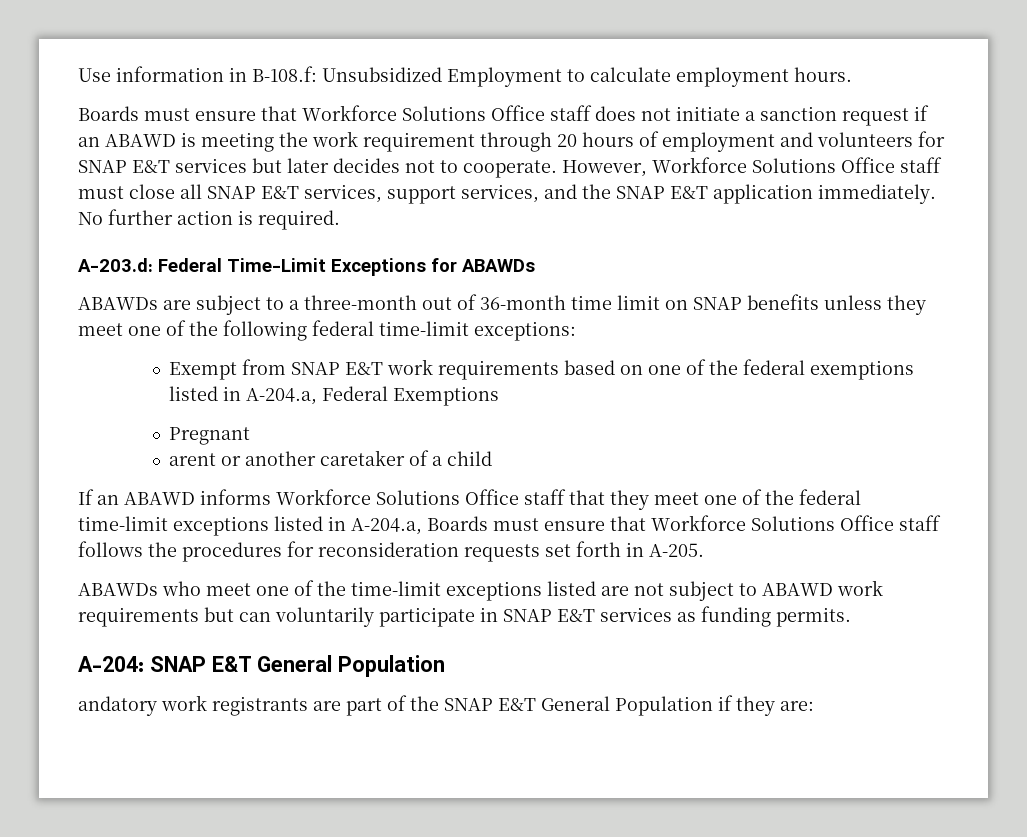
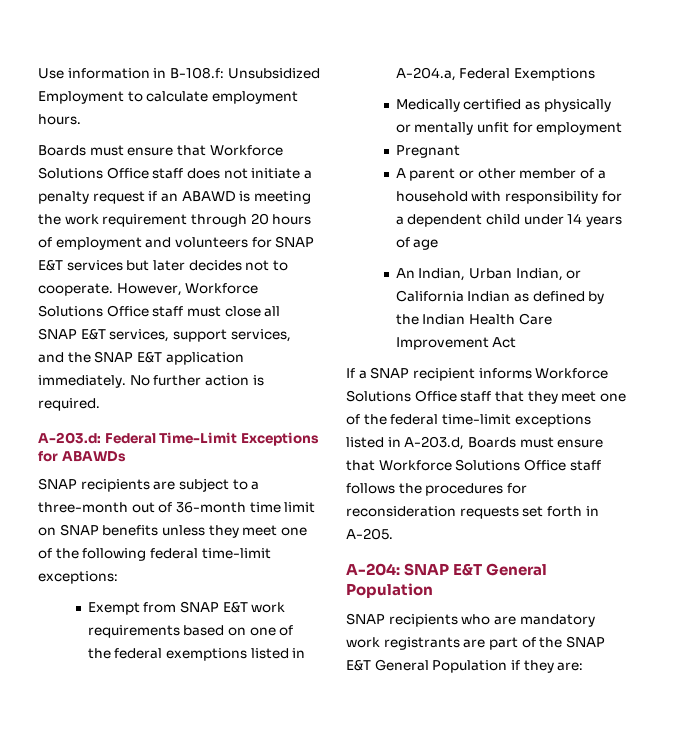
[760,106,837,121] sanction -> [38,191,89,204] penalty
[78,297,158,310] ABAWDs -> [38,478,150,492] SNAP recipients
[169,427,251,445] [169,450,493,466] [78,489,195,505] Pregnant // arent or another caretaker of a child // If an ABAWD -> [395,99,611,112] [395,122,623,135] [395,145,460,158] [395,168,606,181] [395,191,622,204] [395,213,623,227] [395,237,439,250] [395,268,582,281] [395,290,605,304] [395,313,552,325] [395,337,517,350] [346,367,475,381] Medically certified as physically or mentally unfit for employment // Pregnant // A parent or other member of a household with responsibility for a dependent child under 14 years of age // An Indian, Urban Indian, or California Indian as defined by the Indian Health Care Improvement Act // If a SNAP recipient
[351,518,422,535] A-204.a, -> [404,436,465,450] A-203.d,
[78,580,883,601] [78,606,851,627] // ABAWDs who meet one of the time-limit exceptions listed are not subject to ABAWD work requirements but can voluntarily participate in SNAP E&T services as funding permits. -> (393, 534) none
[78,696,157,716] andatory -> [346,613,595,627] SNAP recipients who are mandatory

